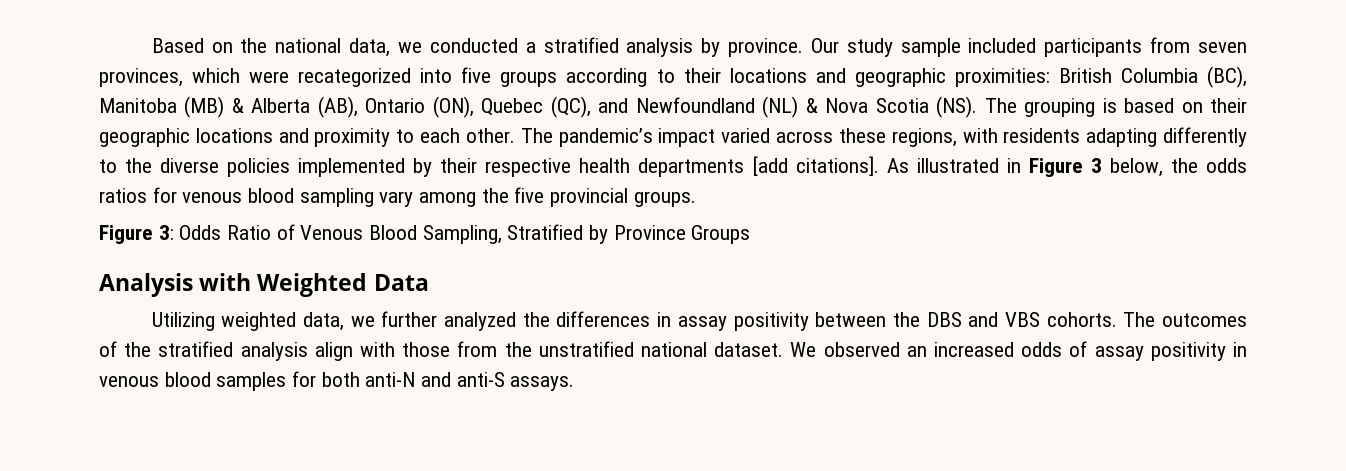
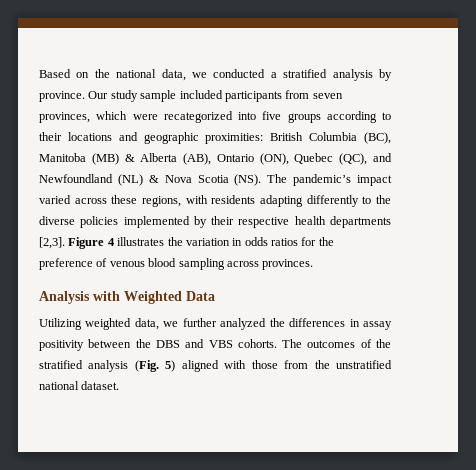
[1024,98,1247,117] [99,128,553,147] grouping is based on their geographic locations and proximity to each other. The -> (288, 178) none
[752,156,1247,177] [99,187,696,207] [99,224,751,244] [add citations]. As illustrated in Figure 3 below, the odds ratios for venous blood sampling vary among the five provincial groups. // Figure 3: Odds Ratio of Venous Blood Sampling, Stratified by Province Groups -> [39,237,334,249] [39,258,314,270] [2,3]. Figure 4 illustrates the variation in odds ratios for the preference of venous blood sampling across provinces.
[314,342,353,361] align -> [134,360,219,372] (Fig. 5) aligned
[790,341,1248,361] [99,371,575,391] We observed an increased odds of assay positivity in venous blood samples for both anti-N and anti-S assays. -> (120, 385) none

